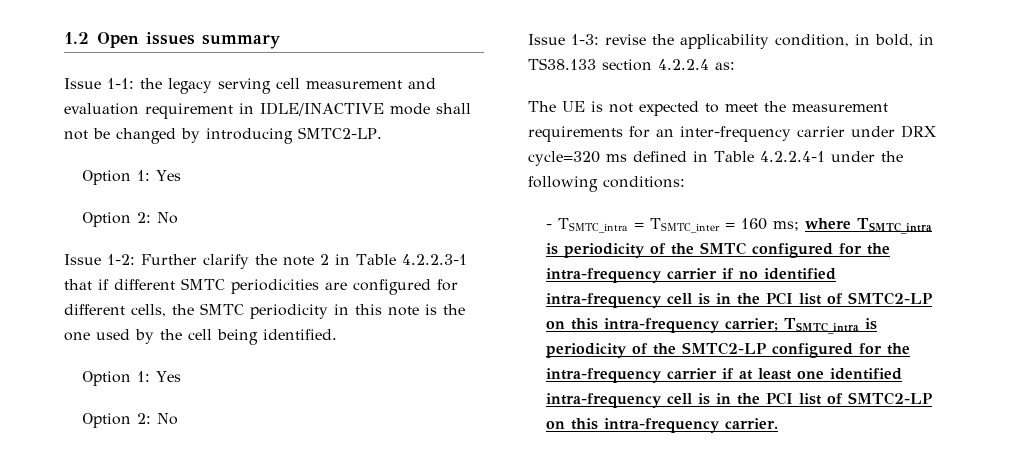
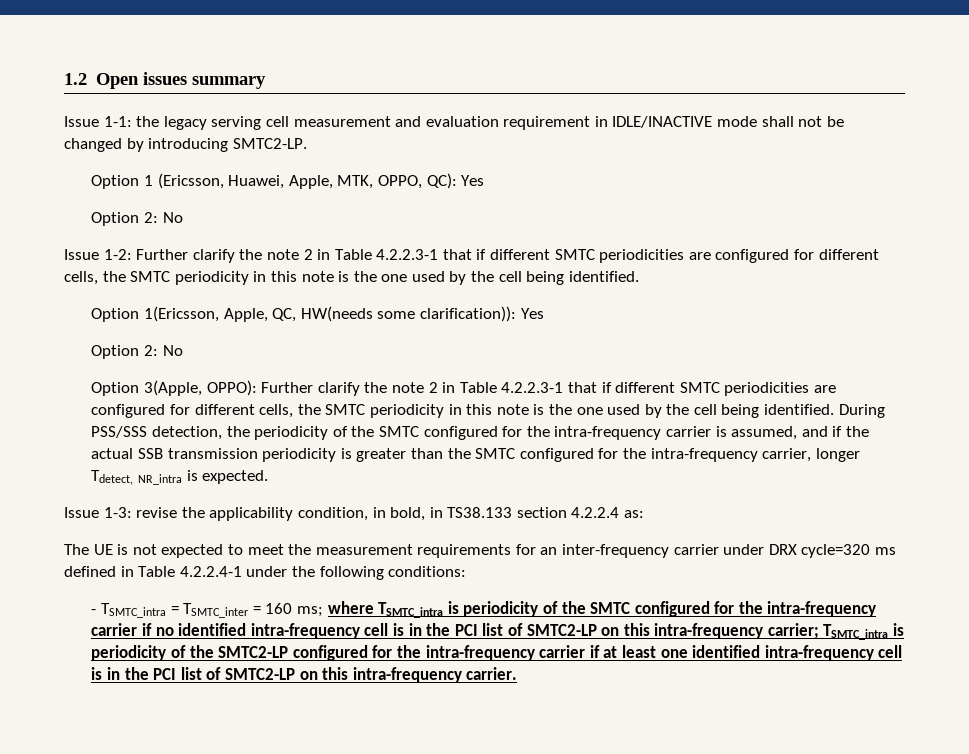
[137,170,151,181] 1: -> [144,173,457,189] 1 (Ericsson, Huawei, Apple, MTK, OPPO, QC):
[137,371,182,382] [82,413,179,428] 1: Yes // Option 2: No -> [144,306,544,322] [91,345,183,359] [91,380,836,396] [91,404,885,418] [91,426,869,440] [91,448,860,462] [91,470,269,485] 1(Ericsson, Apple, QC, HW(needs some clarification)): Yes // Option 2: No // Option 3(Apple, OPPO): Further clarify the note 2 in Table 4.2.2.3-1 that if different SMTC periodicities are configured for different cells, the SMTC periodicity in this note is the one used by the cell being identified. During PSS/SSS detection, the periodicity of the SMTC configured for the intra-frequency carrier is assumed, and if the actual SSB transmission periodicity is greater than the SMTC configured for the intra-frequency carrier, longer Tdetect, NR_intra is expected.

